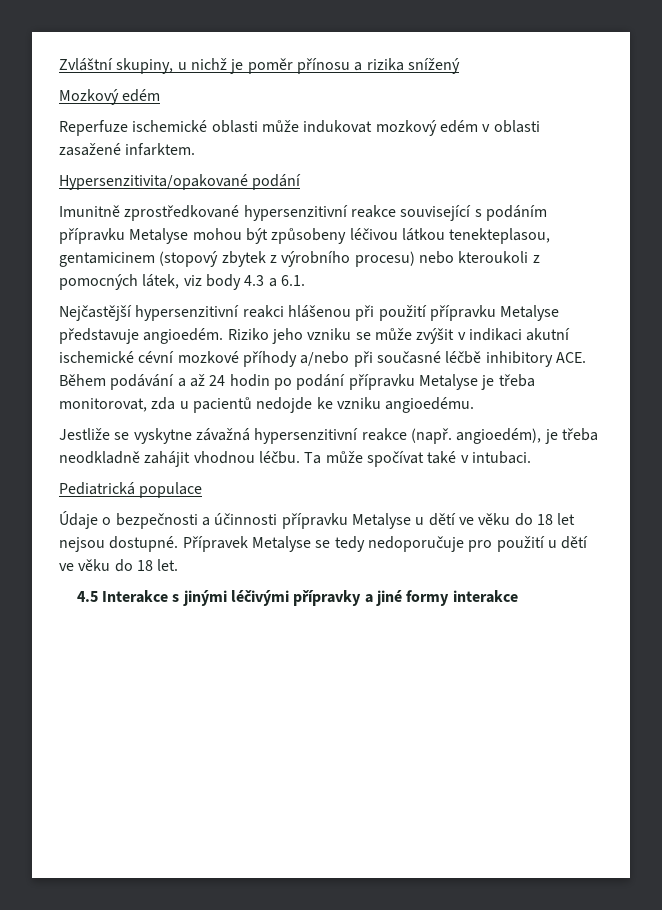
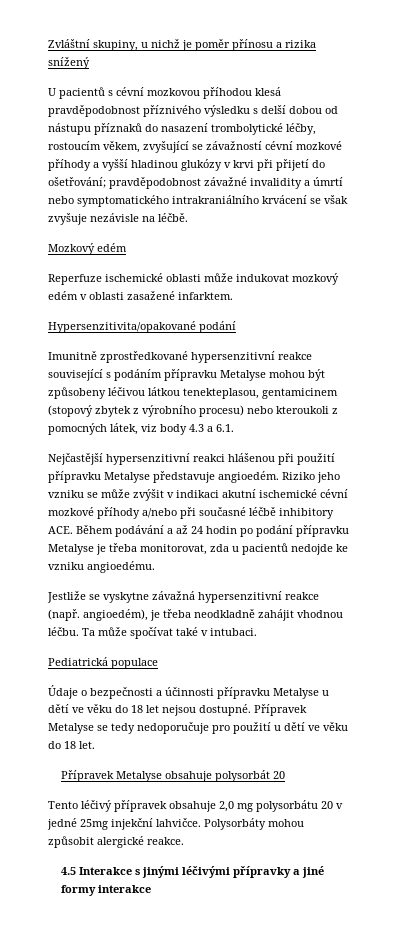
(460, 66) none -> [48,87,281,99] [48,105,338,117] [48,123,316,135] [48,141,342,153] [48,159,325,171] [48,177,343,189] [48,195,348,207] [48,213,188,225] // U pacientů s cévní mozkovou příhodou klesá pravděpodobnost příznivého výsledku s delší dobou od nástupu příznaků do nasazení trombolytické léčby, rostoucím věkem, zvyšující se závažností cévní mozkové příhody a vyšší hladinou glukózy v krvi při přijetí do ošetřování; pravděpodobnost závažné invalidity a úmrtí nebo symptomatického intrakraniálního krvácení se však zvyšuje nezávisle na léčbě.
(179, 565) none -> [61,770,286,782] [48,800,343,812] [47,818,304,830] [48,836,184,848] // Přípravek Metalyse obsahuje polysorbát 20 // Tento léčivý přípravek obsahuje 2,0 mg polysorbátu 20 v jedné 25mg injekční lahvičce. Polysorbáty mohou způsobit alergické reakce.

